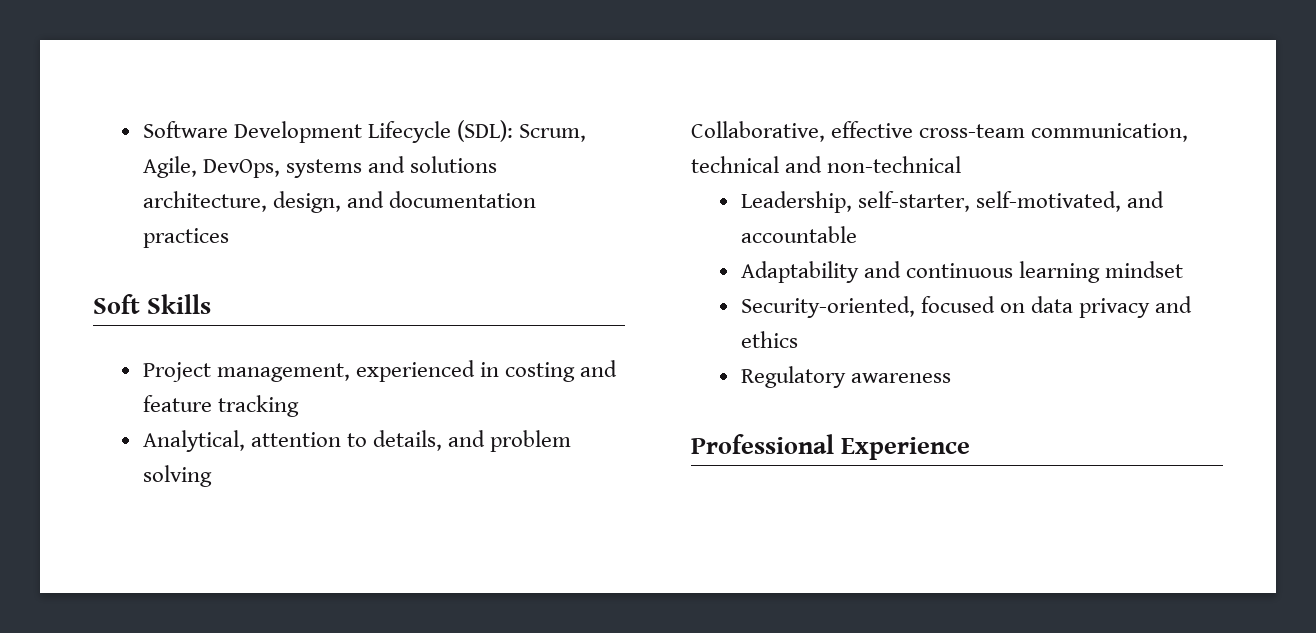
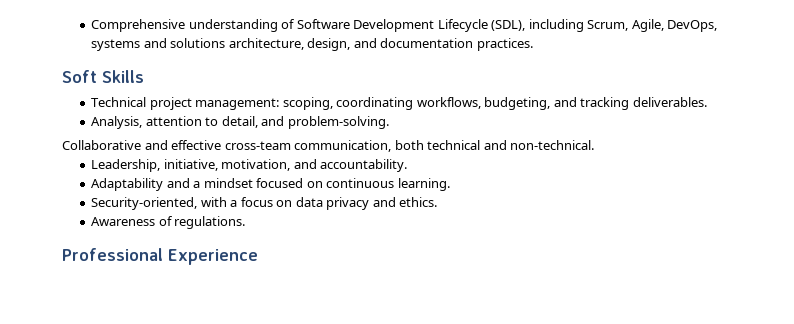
(142, 129) none -> [91,19,296,32] Comprehensive understanding of
[456,120,513,142] (SDL): -> [491,19,584,32] (SDL), including
[142,228,229,248] practices -> [476,38,533,51] practices.
[142,360,618,382] [142,395,299,417] [142,430,572,452] [142,465,212,487] [691,121,825,142] Project management, experienced in costing and feature tracking // Analytical, attention to details, and problem solving // Collaborative, -> [91,97,707,110] [91,116,389,129] [62,140,168,150] Technical project management: scoping, coordinating workflows, budgeting, and tracking deliverables. // Analysis, attention to detail, and problem-solving. // Collaborative and
(1189, 132) none -> [394,140,424,150] both
[827,156,962,173] non-technical -> [510,140,595,150] non-technical.
[857,191,1164,212] [740,226,857,243] [740,261,1183,283] [740,296,1193,318] [740,331,798,348] [740,366,951,388] self-starter, self-motivated, and accountable // Adaptability and continuous learning mindset // Security-oriented, focused on data privacy and ethics // Regulatory awareness -> [163,159,408,172] [91,178,450,191] [91,197,438,210] [91,216,246,229] initiative, motivation, and accountability. // Adaptability and a mindset focused on continuous learning. // Security-oriented, with a focus on data privacy and ethics. // Awareness of regulations.

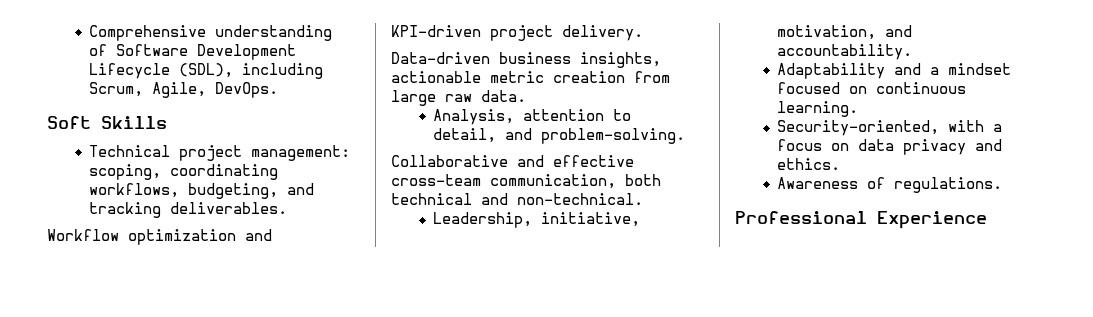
[667,20,718,32] [91,38,533,51] DevOps, systems and solutions architecture, design, and documentation practices. -> [215,82,279,98] DevOps.
(707, 102) none -> [47,229,272,245] [391,25,643,41] [391,52,661,68] [391,71,670,83] [391,90,526,106] // Workflow optimization and KPI-driven project delivery. // Data-driven business insights, actionable metric creation from large raw data.

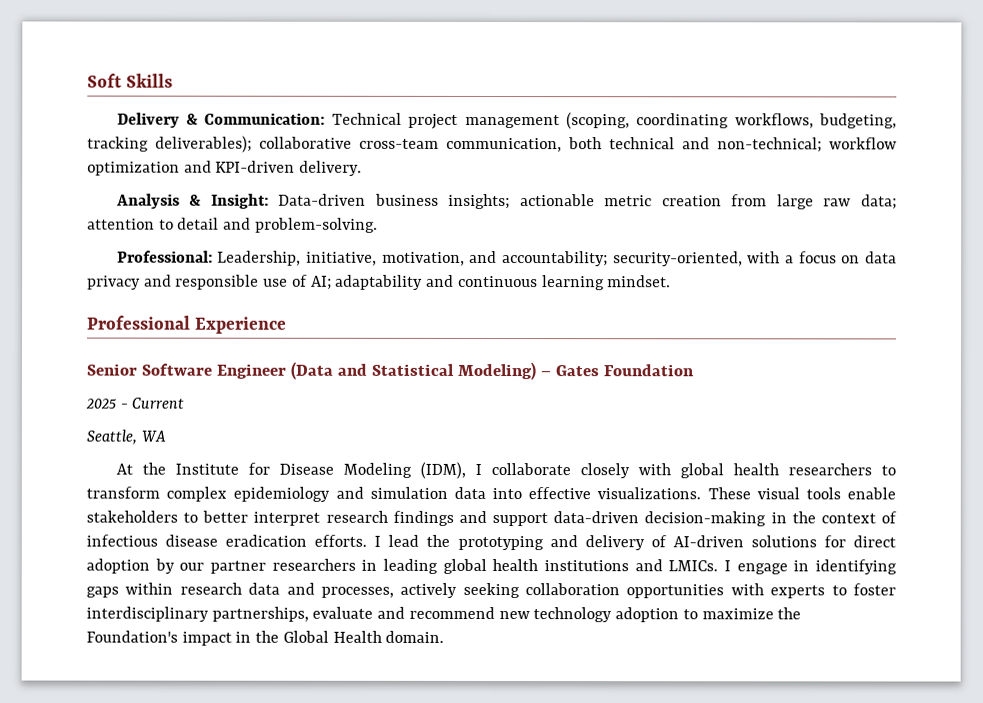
[89,25,333,41] [89,44,297,60] [89,63,324,79] [89,82,279,98] [47,116,167,129] [89,145,351,161] [89,164,279,180] [89,183,315,199] [89,202,288,218] [47,229,119,241] Comprehensive understanding of Software Development Lifecycle (SDL), including Scrum, Agile, DevOps. // Soft Skills // Technical project management: scoping, coordinating workflows, budgeting, and tracking deliverables. // Workflow -> [87,73,174,88] [116,112,897,130] [87,135,897,153] Soft Skills // Delivery & Communication: Technical project management (scoping, coordinating workflows, budgeting, tracking deliverables); collaborative cross-team communication, both technical and non-technical; workflow
[490,25,553,41] project -> (296, 166) none
(643, 33) none -> [115,193,269,209] Analysis & Insight:
[580,52,661,68] insights, -> [448,193,511,210] insights;
[481,90,526,102] [433,109,515,125] data. // Analysis, -> [860,194,897,210] data;
[433,128,497,143] detail, -> [177,217,220,230] detail
[391,155,634,167] [391,174,661,189] [391,193,643,205] [433,212,641,228] [777,25,913,40] [777,44,913,60] [777,63,1012,79] [777,82,967,94] [777,101,859,117] [777,120,940,136] Collaborative and effective cross-team communication, both technical and non-technical. // Leadership, initiative, motivation, and accountability. // Adaptability and a mindset focused on continuous learning. // Security-oriented, -> [116,250,743,267] Professional: Leadership, initiative, motivation, and accountability; security-oriented,
[777,158,841,170] [777,177,1003,193] [735,211,987,229] ethics. // Awareness of regulations. // Professional Experience -> [175,274,672,291] [87,315,288,334] [86,361,694,381] [85,397,185,410] [86,429,166,445] [115,461,897,479] [86,486,896,502] [86,510,898,527] [86,534,896,551] [86,558,897,575] [86,582,896,599] [86,606,802,623] [86,630,445,646] responsible use of AI; adaptability and continuous learning mindset. // Professional Experience // Senior Software Engineer (Data and Statistical Modeling) – Gates Foundation // 2025 - Current // Seattle, WA // At the Institute for Disease Modeling (IDM), I collaborate closely with global health researchers to transform complex epidemiology and simulation data into effective visualizations. These visual tools enable stakeholders to better interpret research findings and support data-driven decision-making in the context of infectious disease eradication efforts. I lead the prototyping and delivery of AI-driven solutions for direct adoption by our partner researchers in leading global health institutions and LMICs. I engage in identifying gaps within research data and processes, actively seeking collaboration opportunities with experts to foster interdisciplinary partnerships, evaluate and recommend new technology adoption to maximize the Foundation's impact in the Global Health domain.

